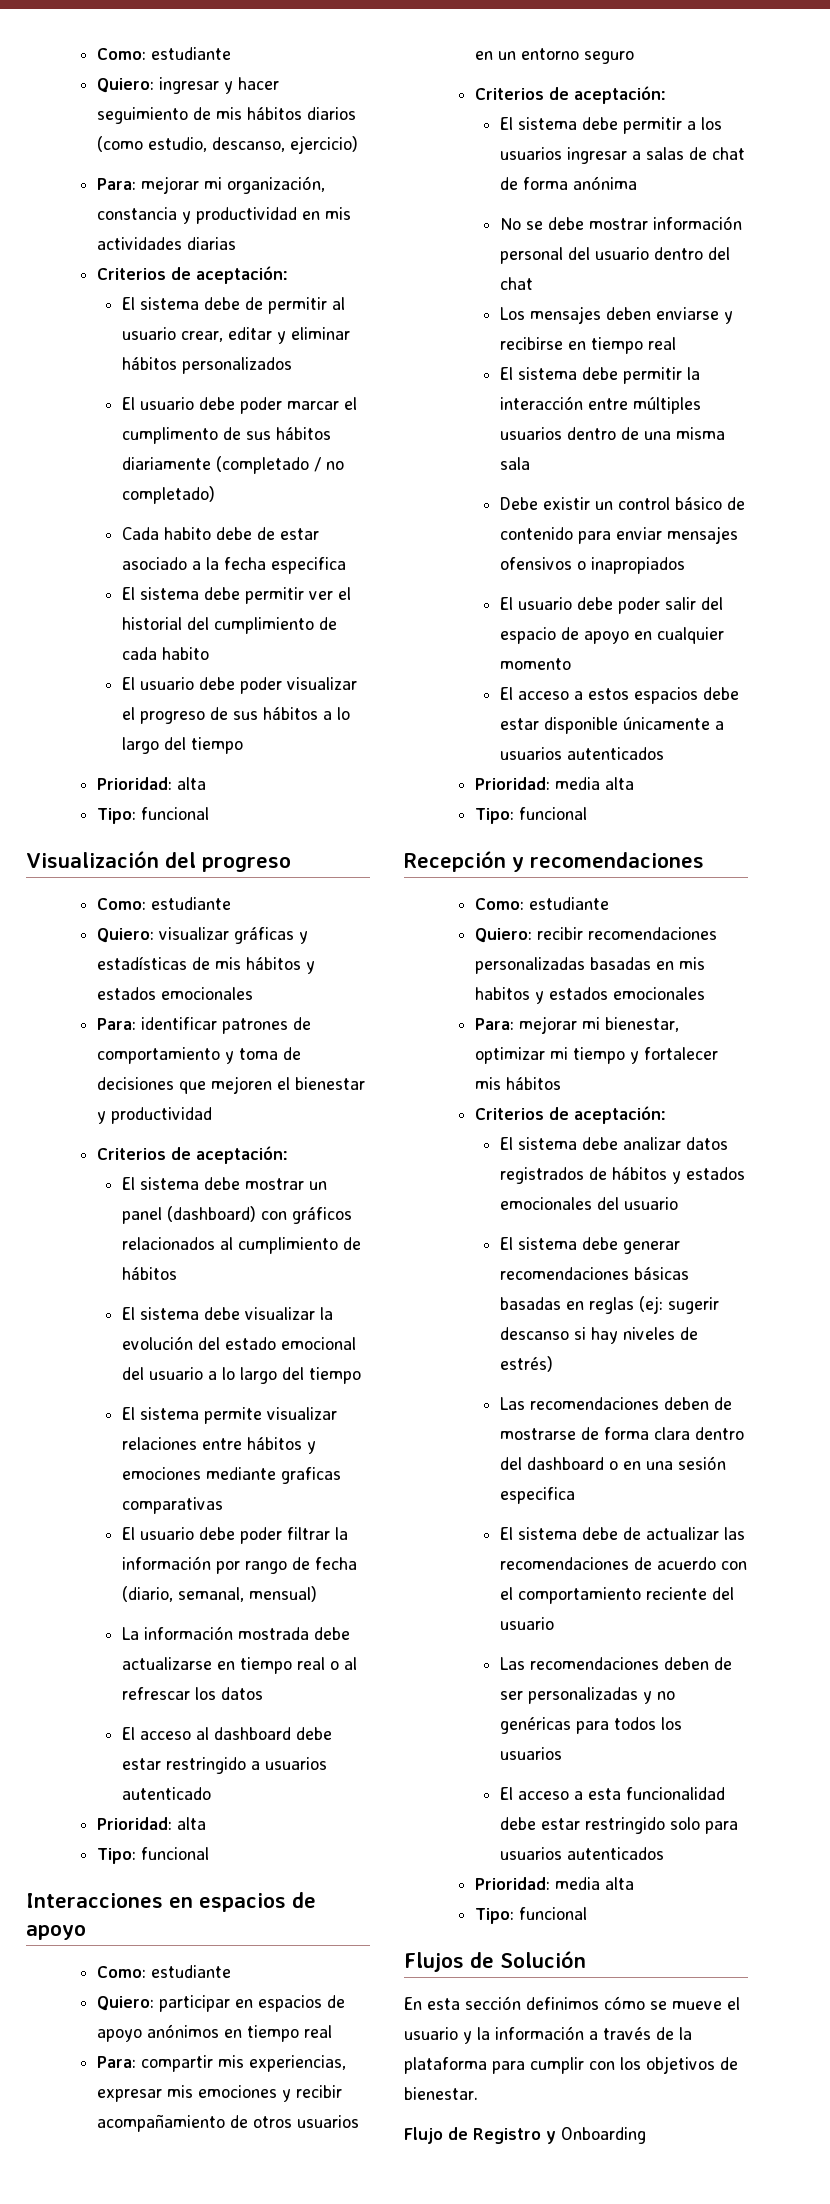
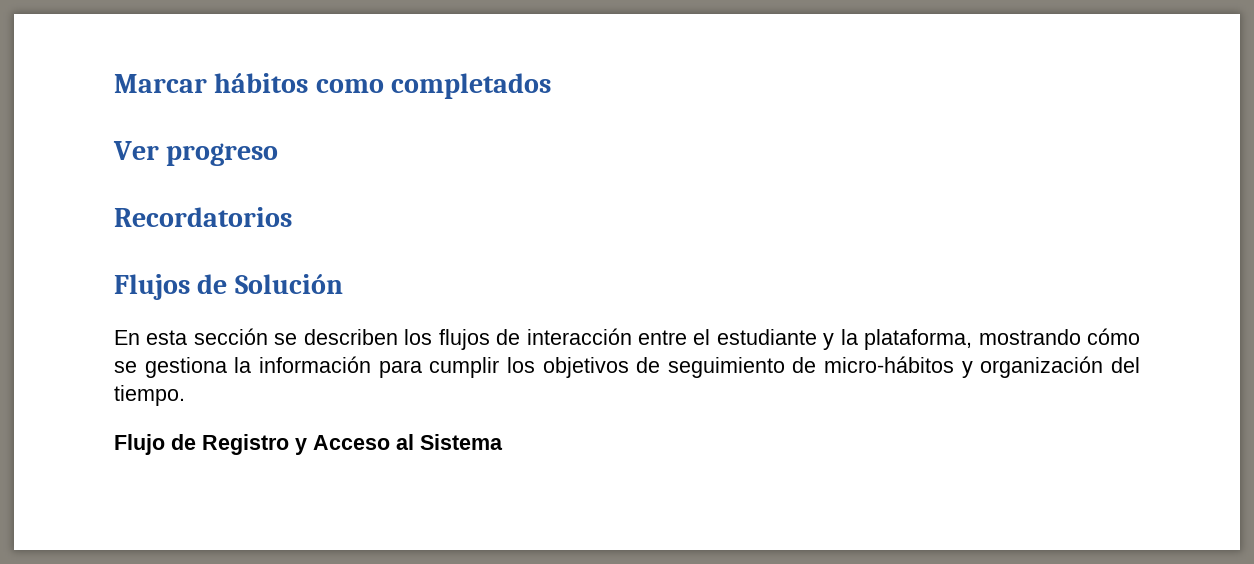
[96,47,231,60] [96,77,279,94] [96,107,356,124] [96,136,358,154] [96,176,325,194] [96,207,351,224] [96,237,236,250] [96,266,288,284] [122,297,346,314] [122,327,351,344] [122,357,293,374] [122,397,358,414] [122,427,332,444] [122,456,345,474] [122,486,216,504] [122,527,320,540] [122,557,347,574] [122,587,352,604] [122,617,338,634] [122,647,210,660] [122,677,358,694] [122,707,351,724] [122,737,244,754] [96,777,206,790] [96,807,209,824] [26,851,291,872] [96,897,231,910] [96,927,308,944] [96,956,315,974] [96,987,253,1000] [96,1017,311,1034] [96,1047,301,1064] [96,1076,365,1094] [96,1107,212,1124] [96,1146,288,1164] [122,1177,328,1190] [122,1206,353,1224] [122,1237,362,1254] [122,1267,178,1280] [122,1307,334,1320] [122,1336,357,1350] [122,1367,362,1384] [122,1407,338,1424] [122,1437,317,1454] [122,1467,342,1484] [122,1497,224,1514] [122,1527,349,1544] [122,1556,358,1574] [122,1586,318,1602] [122,1626,351,1640] [122,1657,358,1674] [122,1687,264,1700] [122,1727,333,1740] [122,1757,328,1774] [122,1787,212,1800] [96,1817,206,1830] [96,1847,209,1864] [26,1892,316,1912] [26,1925,86,1940] [96,1965,231,1978] [96,1995,345,2012] [96,2024,332,2042] [96,2055,346,2072] [96,2085,342,2102] [96,2114,359,2132] [474,48,634,64] [474,86,666,104] [500,117,723,134] [500,147,746,164] [500,176,638,190] [500,216,743,230] [500,247,731,264] [500,277,534,290] [500,306,734,324] [500,337,677,354] [500,367,701,384] [500,396,702,414] [500,427,726,440] [500,457,531,470] [500,497,746,510] [500,526,739,544] [500,557,686,574] [500,597,724,614] [500,627,725,644] [500,658,572,670] [500,687,740,704] [500,717,725,734] [500,747,665,760] [474,777,634,790] [474,807,587,824] [404,851,704,872] [474,897,609,910] [474,927,717,943] [474,957,705,974] [474,987,705,1004] [474,1016,679,1034] [474,1047,718,1064] [474,1077,561,1090] [474,1106,666,1124] [500,1137,729,1150] [500,1167,746,1184] [500,1197,679,1210] [500,1237,681,1254] [500,1267,690,1280] [500,1296,720,1314] [500,1327,699,1344] [500,1356,554,1372] [500,1397,733,1410] [500,1427,745,1440] [500,1456,727,1470] [500,1487,576,1504] [500,1527,746,1540] [500,1557,748,1570] [500,1587,735,1604] [500,1617,555,1630] [500,1657,733,1670] [500,1687,676,1704] [500,1717,683,1734] [500,1747,563,1760] [500,1787,726,1800] [500,1817,739,1834] [500,1847,665,1860] [474,1877,634,1890] [474,1907,587,1924] Como: estudiante // Quiero: ingresar y hacer seguimiento de mis hábitos diarios (como estudio, descanso, ejercicio) // Para: mejorar mi organización, constancia y productividad en mis actividades diarias // Criterios de aceptación: // El sistema debe de permitir al usuario crear, editar y eliminar hábitos personalizados // El usuario debe poder marcar el cumplimento de sus hábitos diariamente (completado / no completado) // Cada habito debe de estar asociado a la fecha especifica // El sistema debe permitir ver el historial del cumplimiento de cada habito // El usuario debe poder visualizar el progreso de sus hábitos a lo largo del tiempo // Prioridad: alta // Tipo: funcional // Visualización del progreso // Como: estudiante // Quiero: visualizar gráficas y estadísticas de mis hábitos y estados emocionales // Para: identificar patrones de comportamiento y toma de decisiones que mejoren el bienestar y productividad // Criterios de aceptación: // El sistema debe mostrar un panel (dashboard) con gráficos relacionados al cumplimiento de hábitos // El sistema debe visualizar la evolución del estado emocional del usuario a lo largo del tiempo // El sistema permite visualizar relaciones entre hábitos y emociones mediante graficas comparativas // El usuario debe poder filtrar la información por rango de fecha (diario, semanal, mensual) // La información mostrada debe actualizarse en tiempo real o al refrescar los datos // El acceso al dashboard debe estar restringido a usuarios autenticado // Prioridad: alta // Tipo: funcional // Interacciones en espacios de apoyo // Como: estudiante // Quiero: participar en espacios de apoyo anónimos en tiempo real // Para: compartir mis experiencias, expresar mis emociones y recibir acompañamiento de otros usuarios en un entorno seguro // Criterios de aceptación: // El sistema debe permitir a los usuarios ingresar a salas de chat de forma anónima // No se debe mostrar información personal del usuario dentro del chat // Los mensajes deben enviarse y recibirse en tiempo real // El sistema debe permitir la interacción entre múltiples usuarios dentro de una misma sala // Debe existir un control básico de contenido para enviar mensajes ofensivos o inapropiados // El usuario debe poder salir del espacio de apoyo en cualquier momento // El acceso a estos espacios debe estar disponible únicamente a usuarios autenticados // Prioridad: media alta // Tipo: funcional // Recepción y recomendaciones // Como: estudiante // Quiero: recibir recomendaciones personalizadas basadas en mis habitos y estados emocionales // Para: mejorar mi bienestar, optimizar mi tiempo y fortalecer mis hábitos // Criterios de aceptación: // El sistema debe analizar datos registrados de hábitos y estados emocionales del usuario // El sistema debe generar recomendaciones básicas basadas en reglas (ej: sugerir descanso si hay niveles de estrés) // Las recomendaciones deben de mostrarse de forma clara dentro del dashboard o en una sesión especifica // El sistema debe de actualizar las recomendaciones de acuerdo con el comportamiento reciente del usuario // Las recomendaciones deben de ser personalizadas y no genéricas para todos los usuarios // El acceso a esta funcionalidad debe estar restringido solo para usuarios autenticados // Prioridad: media alta // Tipo: funcional -> [114,73,552,99] [113,141,279,166] [114,207,292,227] Marcar hábitos como completados // Ver progreso // Recordatorios
[526,1996,740,2010] [404,2026,692,2044] [404,2057,487,2074] definimos cómo se mueve el usuario y la información a través de la plataforma -> [274,328,1140,350] [114,356,371,378] se describen los flujos de interacción entre el estudiante y la plataforma, mostrando cómo se gestiona la información
[589,2061,615,2070] con -> (500, 367) none
[404,2087,478,2100] bienestar. -> [667,356,1140,378] [114,385,185,406] seguimiento de micro‑hábitos y organización del tiempo.
[561,2127,646,2144] Onboarding -> [313,434,503,450] Acceso al Sistema

